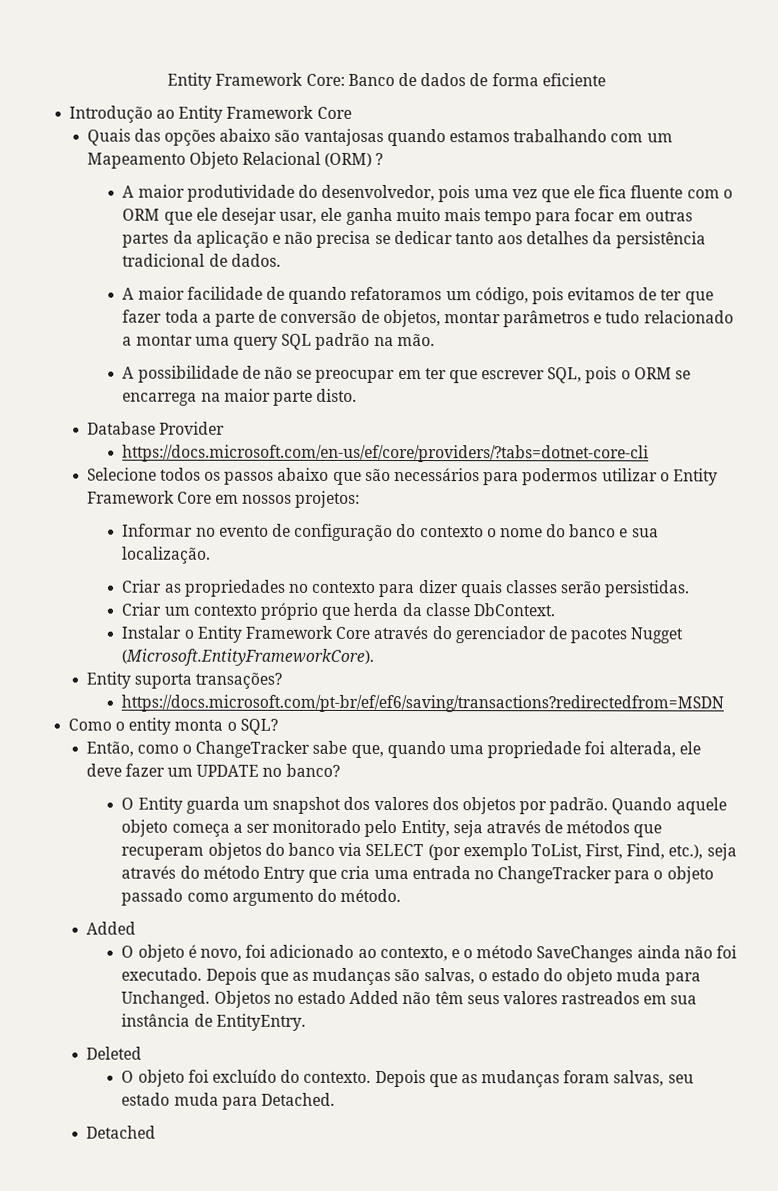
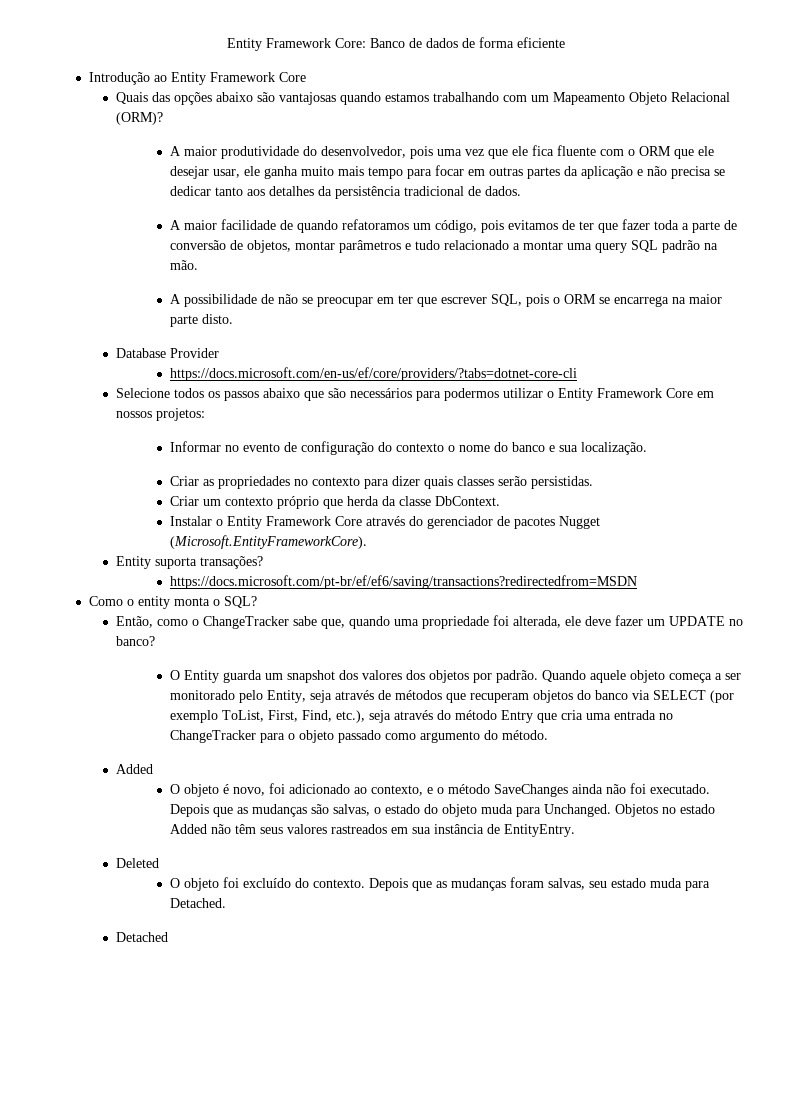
[324,152,384,167] (ORM) ? -> [115,112,163,125] (ORM)?

